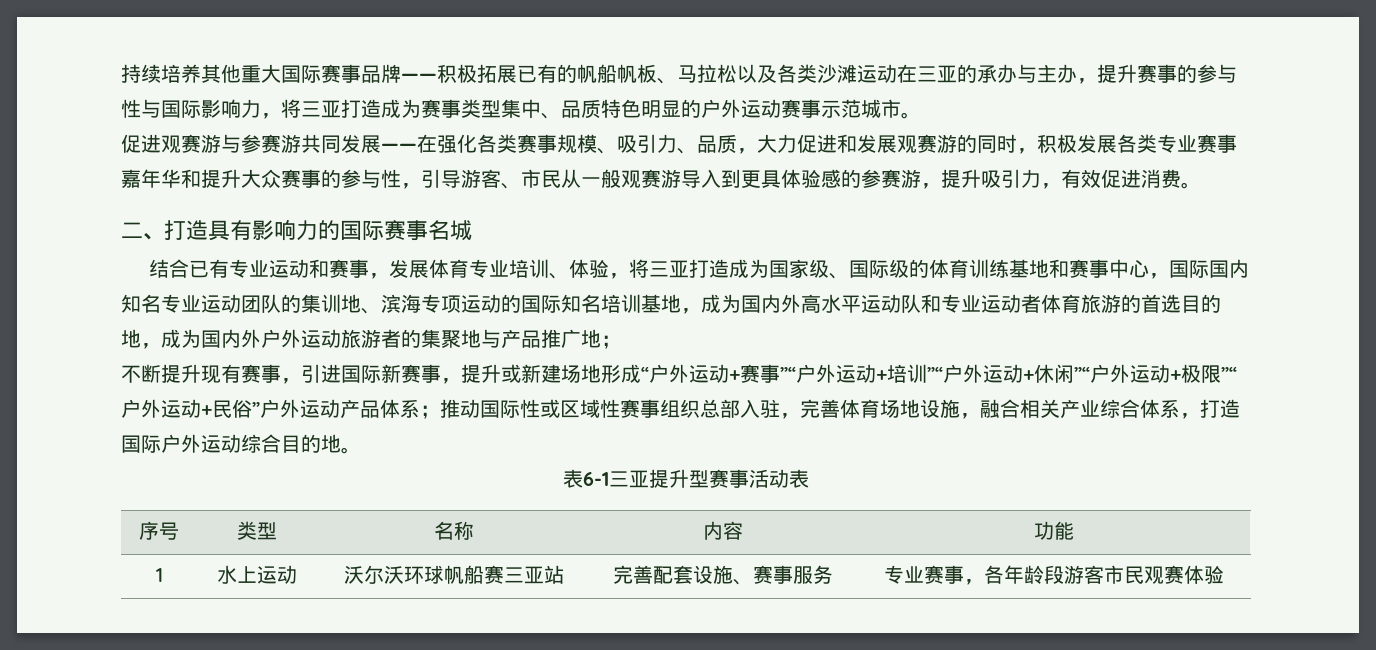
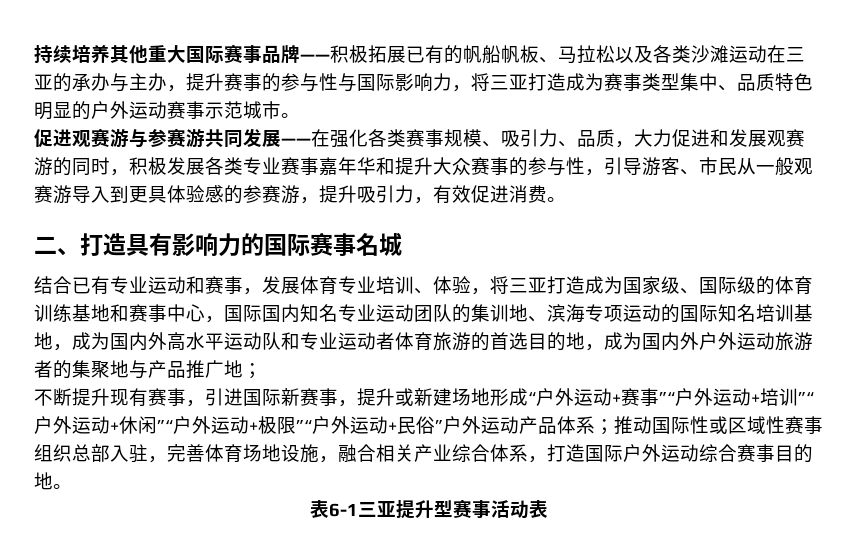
(281, 443) none -> [737,444,775,462] 赛事
[139,521,179,540] [237,521,277,540] [433,521,474,540] [703,521,743,540] [1033,521,1074,540] [155,568,163,582] [217,565,297,584] [343,565,564,584] [613,565,833,585] [883,565,1224,585] // 序号 | 类型 | 名称 | 内容 | 功能 // 1 | 水上运动 | 沃尔沃环球帆船赛三亚站 | 完善配套设施、赛事服务 | 专业赛事，各年龄段游客市民观赛体验 -> (548, 509) none

